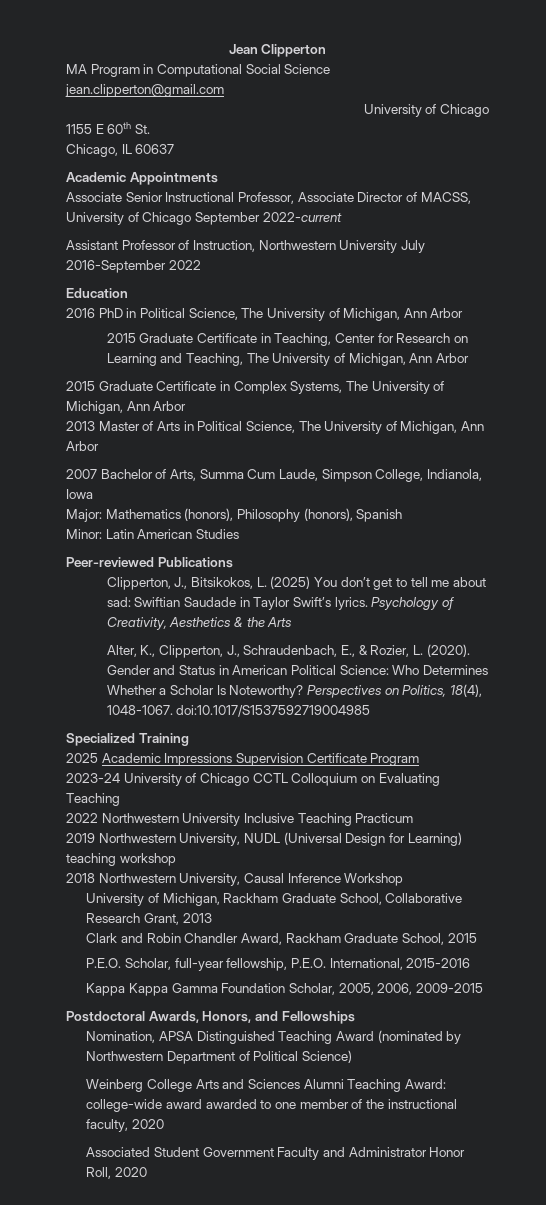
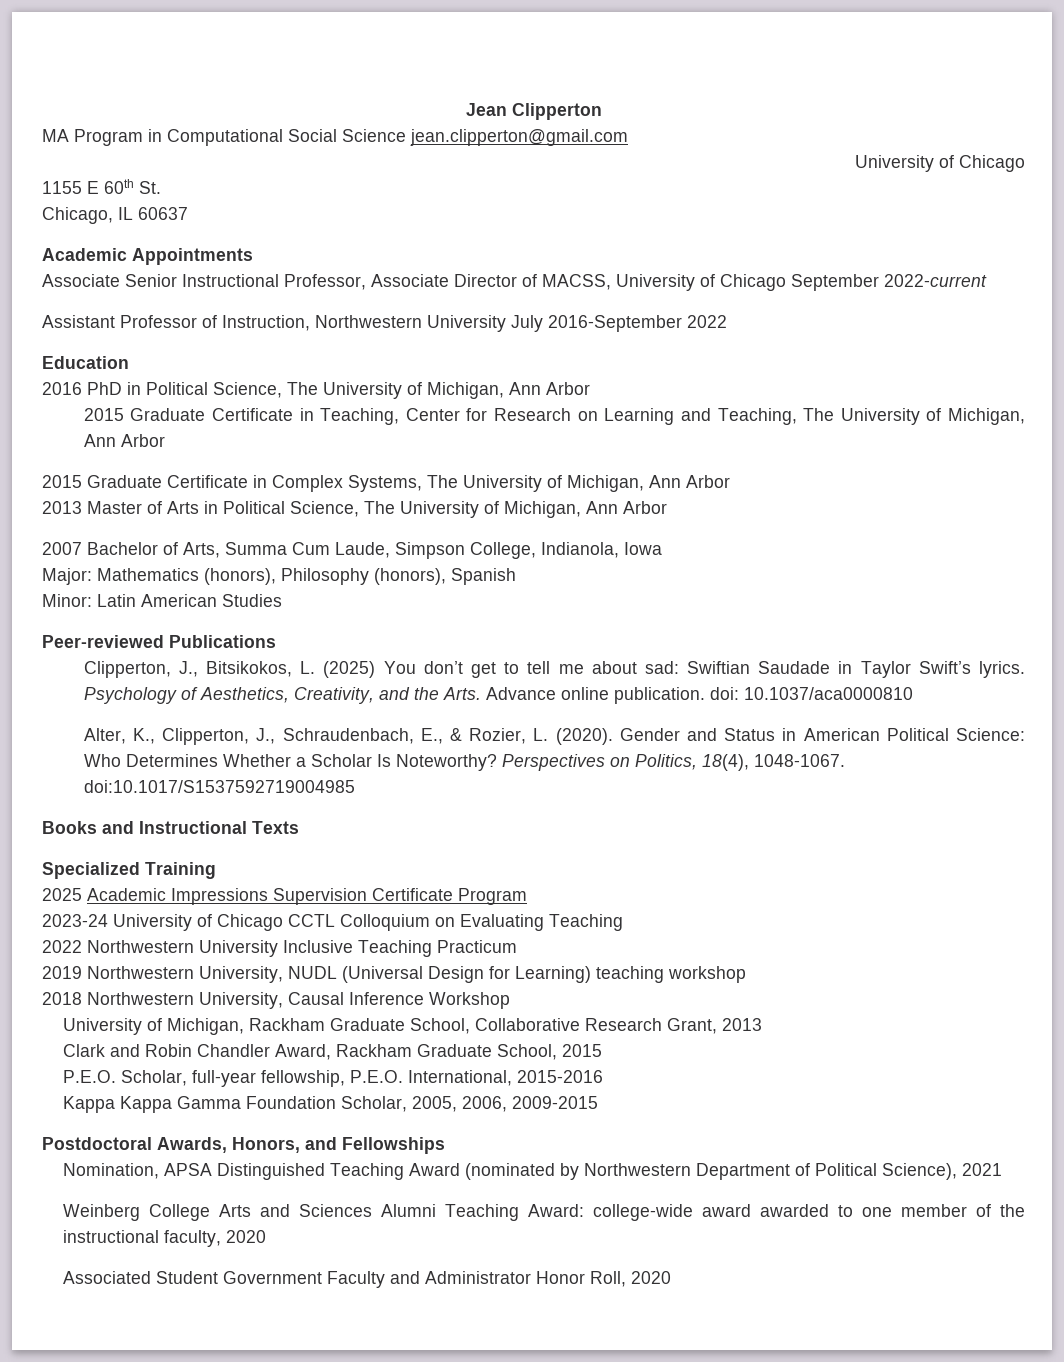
[106,617,293,630] Creativity, Aesthetics & the Arts -> [199,687,913,704] Aesthetics, Creativity, and the Arts. Advance online publication. doi: 10.1037/aca0000810
(371, 711) none -> [42,821,299,834] // Books and Instructional Texts
[301,1050,352,1063] Science) -> [881,1163,1002,1180] Science), 2021

